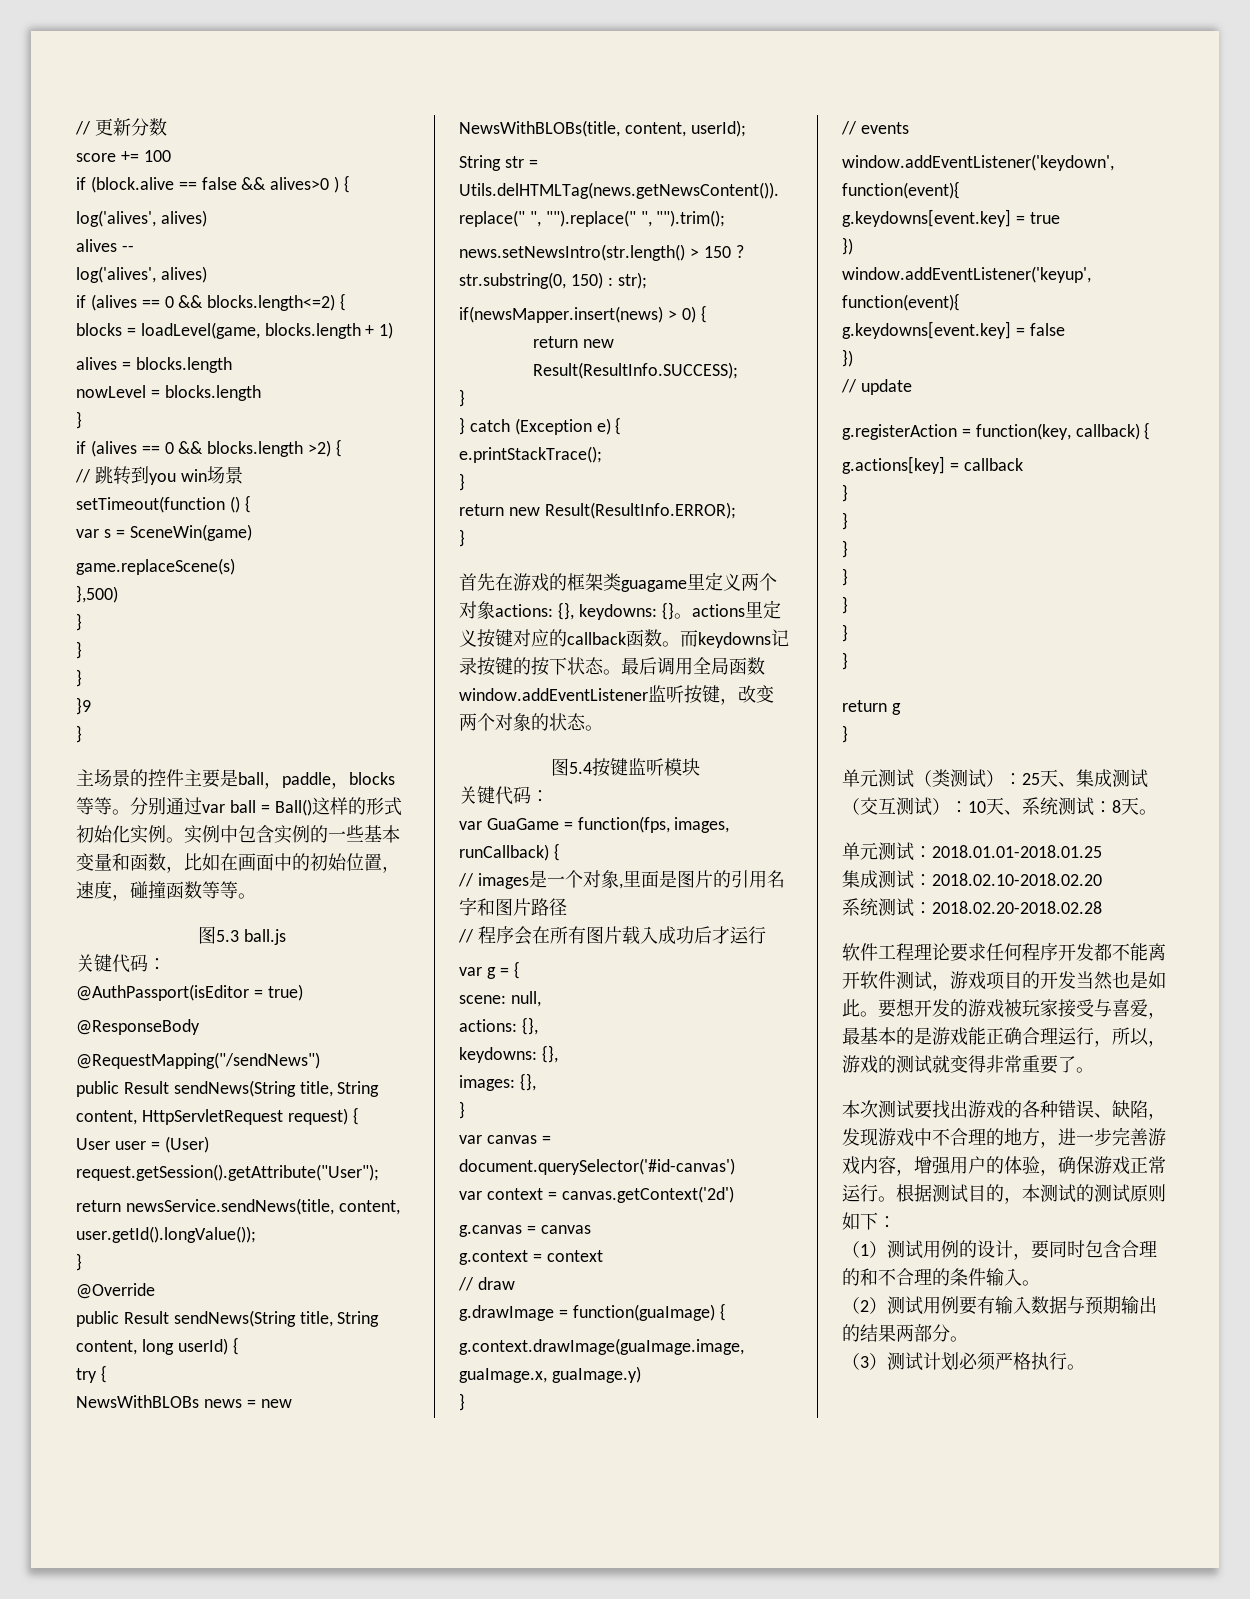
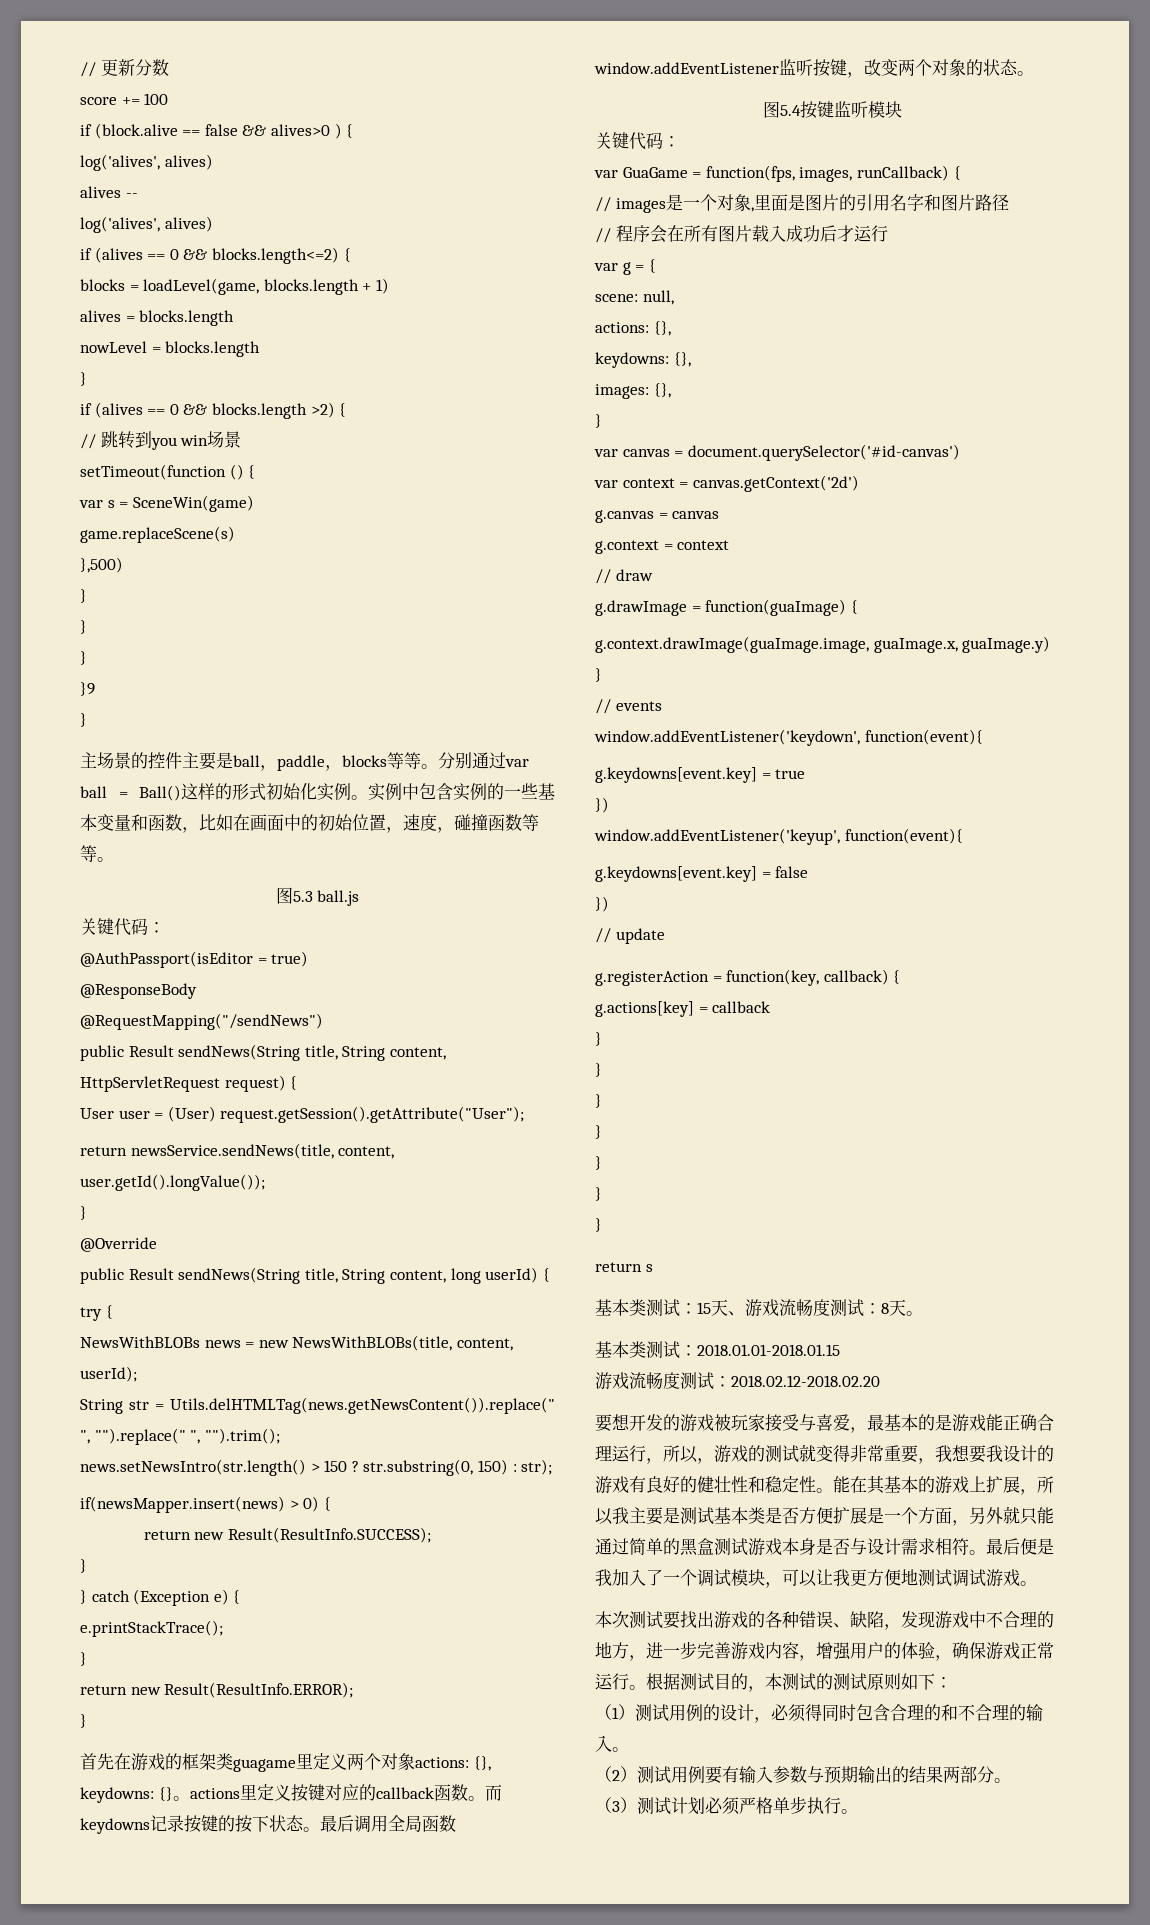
[891,703,901,715] [842,725,848,743] [842,769,1148,788] [842,797,1157,816] [842,842,1102,861] [842,870,1102,889] [842,898,1102,917] [842,943,1166,962] [842,971,1166,991] [842,999,878,1017] g // } // 单元测试（类测试）：25天、集成测试（交互测试）：10天、系统测试：8天。 // 单元测试：2018.01.01-2018.01.25 // 集成测试：2018.02.10-2018.02.20 // 系统测试：2018.02.20-2018.02.28 // 软件工程理论要求任何程序开发都不能离开软件测试，游戏项目的开发当然也是如此。 -> [645,1264,653,1272] [595,1299,923,1317] [595,1341,840,1359] [595,1372,880,1390] s // 基本类测试：15天、游戏流畅度测试：8天。 // 基本类测试：2018.01.01-2018.01.15 // 游戏流畅度测试：2018.02.12-2018.02.20 //
[1058,1056,1076,1073] 了 -> [918,1445,1054,1464] [595,1475,1054,1495] [595,1506,1054,1526] [595,1538,1054,1556] [595,1569,1020,1588] ，我想要我设计的游戏有良好的健壮性和稳定性。能在其基本的游戏上扩展，所以我主要是测试基本类是否方便扩展是一个方面，另外就只能通过简单的黑盒测试游戏本身是否与设计需求相符。最后便是我加入了一个调试模块，可以让我更方便地测试调试游戏
[1031,1240,1049,1259] 要 -> [771,1704,822,1722] 必须得
[950,1268,986,1286] 条件 -> (1026, 1712) none
[1031,1296,1067,1314] 数据 -> [773,1766,807,1783] 参数
(1031, 1361) none -> [773,1796,807,1814] 单步

